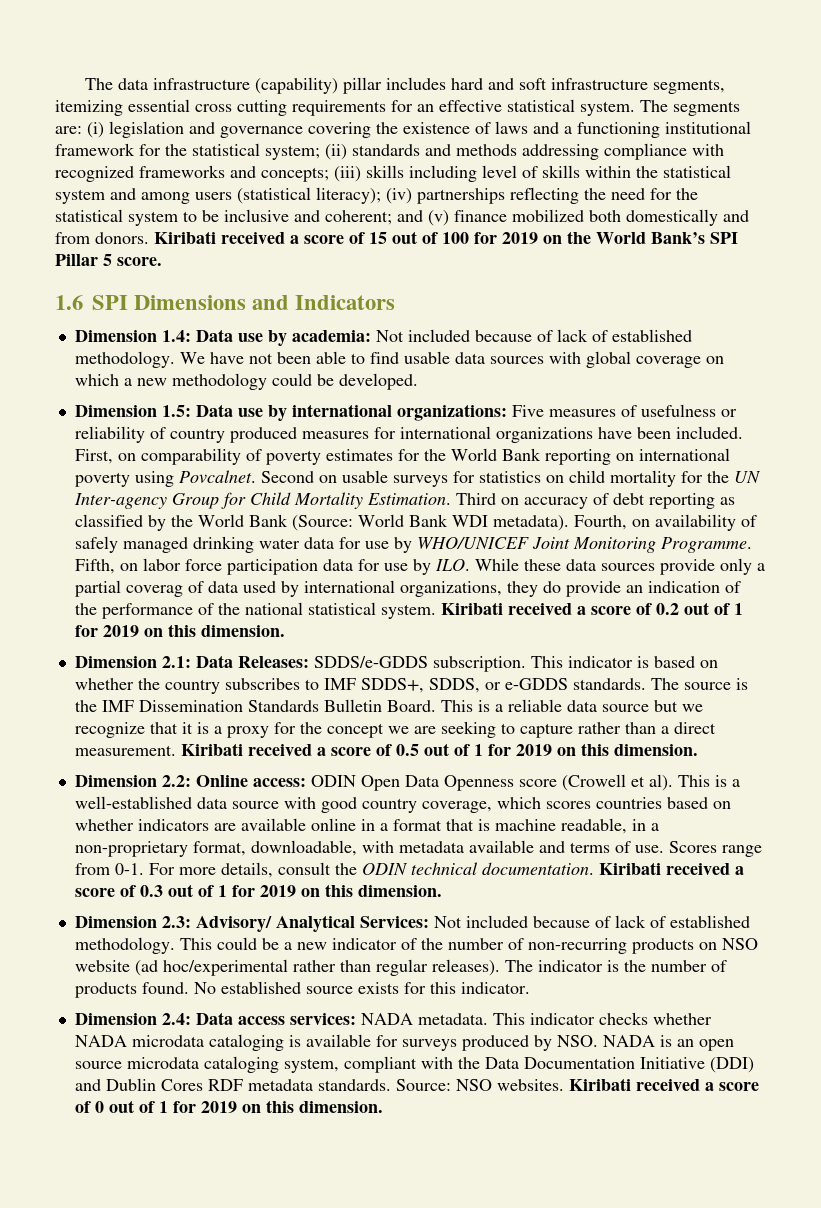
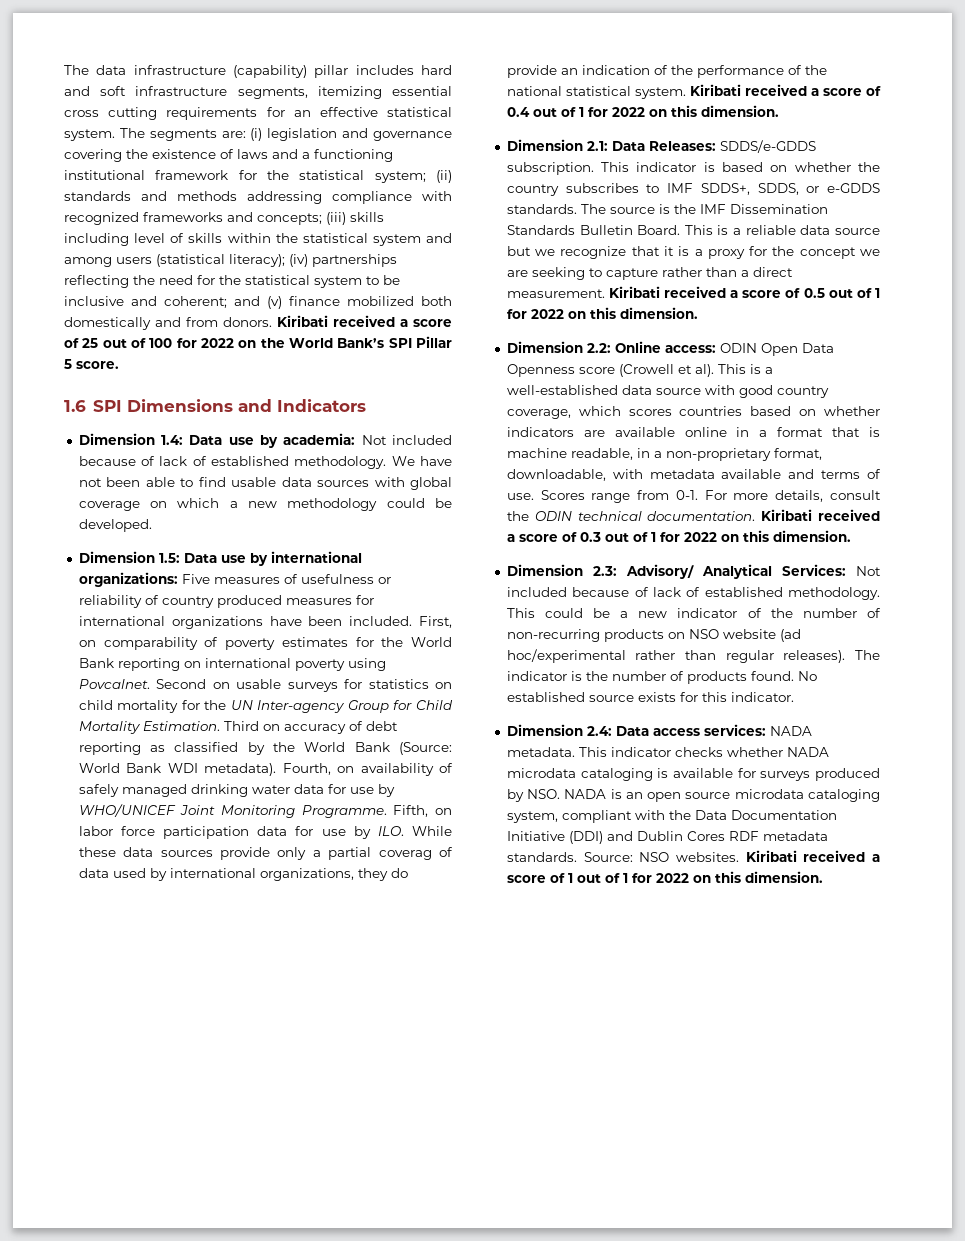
[369,232,387,244] 15 -> [82,338,99,348] 25
[502,232,538,244] 2019 -> [201,338,234,348] 2022
[655,602,743,615] [74,625,139,637] 0.2 out of 1 for 2019 -> [506,107,645,117] 0.4 out of 1 for 2022
[515,744,552,756] 2019 -> [530,309,564,319] 2022
[259,885,296,897] 2019 -> [683,532,717,542] 2022
[94,1100,237,1113] 0 out of 1 for 2019 -> [567,873,689,883] 1 out of 1 for 2022

